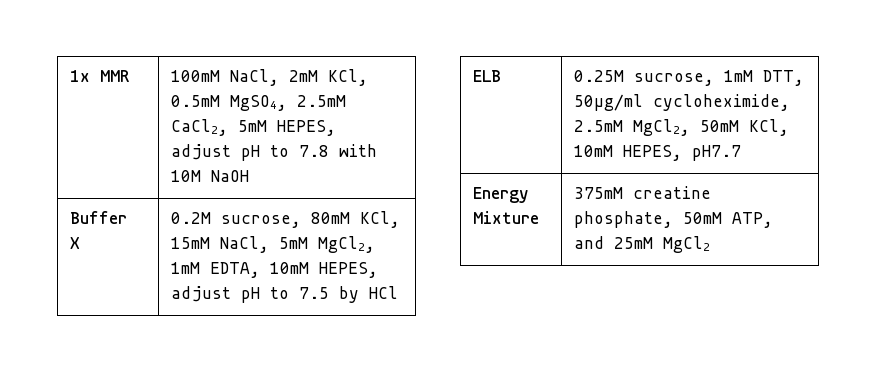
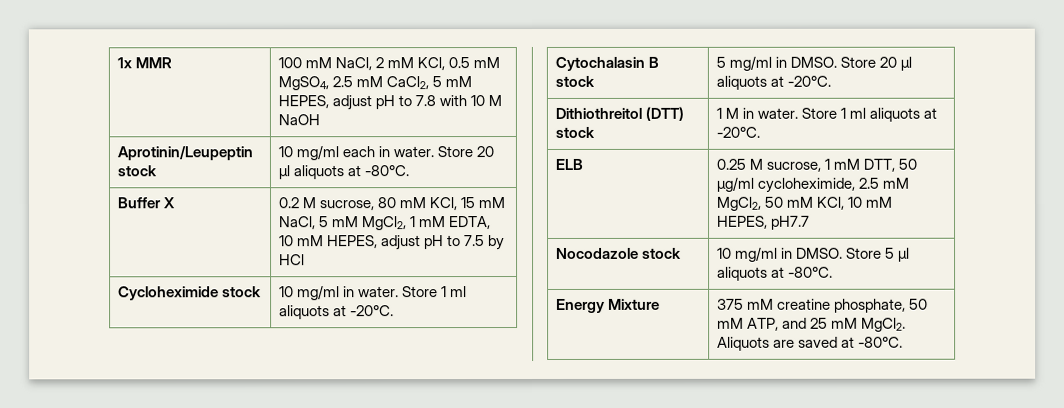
[171,69,369,86] [171,95,347,111] [171,119,268,136] 100mM NaCl, 2mM KCl, 0.5mM MgSO4, 2.5mM CaCl2, 5mM -> [278,57,501,71] [278,76,473,91] 100 mM NaCl, 2 mM KCl, 0.5 mM MgSO4, 2.5 mM CaCl2, 5 mM
[171,170,202,182] 10M -> [470,95,503,107] 10 M
[70,211,128,224] [70,237,81,249] [171,211,401,228] [171,236,376,253] [171,262,310,278] Buffer X | 0.2M sucrose, 80mM KCl, 15mM NaCl, 5mM MgCl2, 1mM EDTA, 10mM -> [117,145,254,161] [117,165,158,177] [278,145,495,161] [278,165,410,180] [117,197,177,209] [278,197,507,211] [279,216,492,231] [279,235,325,247] Aprotinin/Leupeptin stock | 10 mg/ml each in water. Store 20 μl aliquots at -80°C. // Buffer X | 0.2 M sucrose, 80 mM KCl, 15 mM NaCl, 5 mM MgCl2, 1 mM EDTA, 10 mM
[473,70,502,82] [574,70,805,86] [574,94,791,111] [574,119,790,136] [574,145,742,161] [473,187,530,203] [473,211,540,224] [574,186,712,199] [574,211,774,228] [574,236,711,253] ELB | 0.25M sucrose, 1mM DTT, 50μg/ml cycloheximide, 2.5mM MgCl2, 50mM KCl, 10mM HEPES, pH7.7 // Energy Mixture | 375mM creatine phosphate, 50mM ATP, and 25mM MgCl2 -> [118,286,263,301] [279,285,468,301] [279,305,395,320] [555,56,660,71] [555,75,596,87] [716,55,913,71] [716,75,832,90] [555,106,685,121] [555,126,596,138] [716,107,938,122] [716,126,761,138] [555,158,584,170] [716,158,918,172] [716,176,910,193] [716,196,894,211] [717,215,811,230] [556,247,683,259] [717,246,911,262] [717,266,834,281] [556,298,661,313] [717,298,929,313] [717,317,907,332] [717,336,904,351] Cycloheximide stock | 10 mg/ml in water. Store 1 ml aliquots at -20°C. // Cytochalasin B stock | 5 mg/ml in DMSO. Store 20 μl aliquots at -20°C. // Dithiothreitol (DTT) stock | 1 M in water. Store 1 ml aliquots at -20°C. // ELB | 0.25 M sucrose, 1 mM DTT, 50 μg/ml cycloheximide, 2.5 mM MgCl2, 50 mM KCl, 10 mM HEPES, pH7.7 // Nocodazole stock | 10 mg/ml in DMSO. Store 5 μl aliquots at -80°C. // Energy Mixture | 375 mM creatine phosphate, 50 mM ATP, and 25 mM MgCl2. Aliquots are saved at -80°C.

